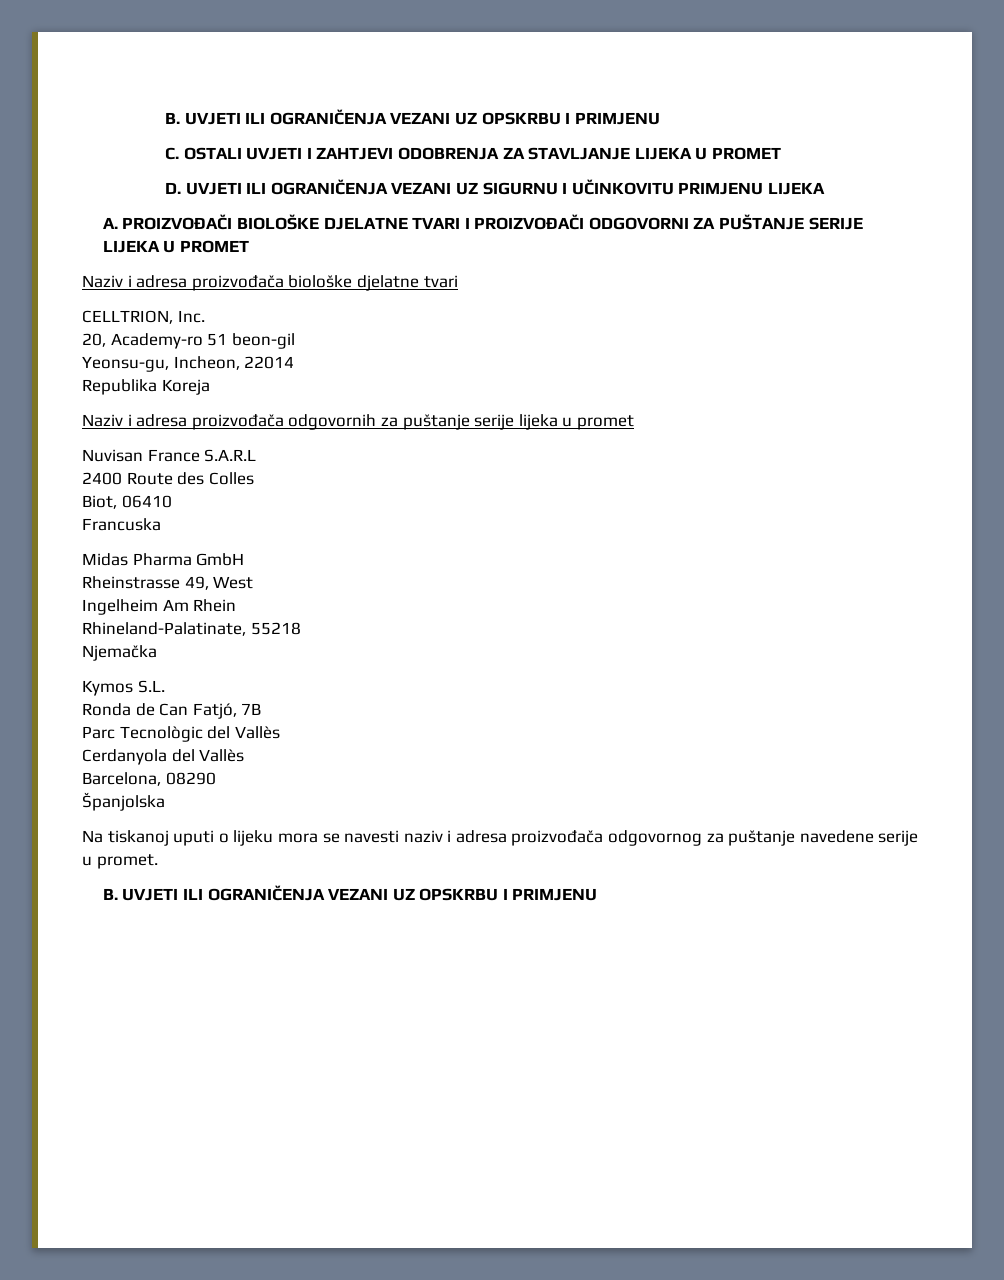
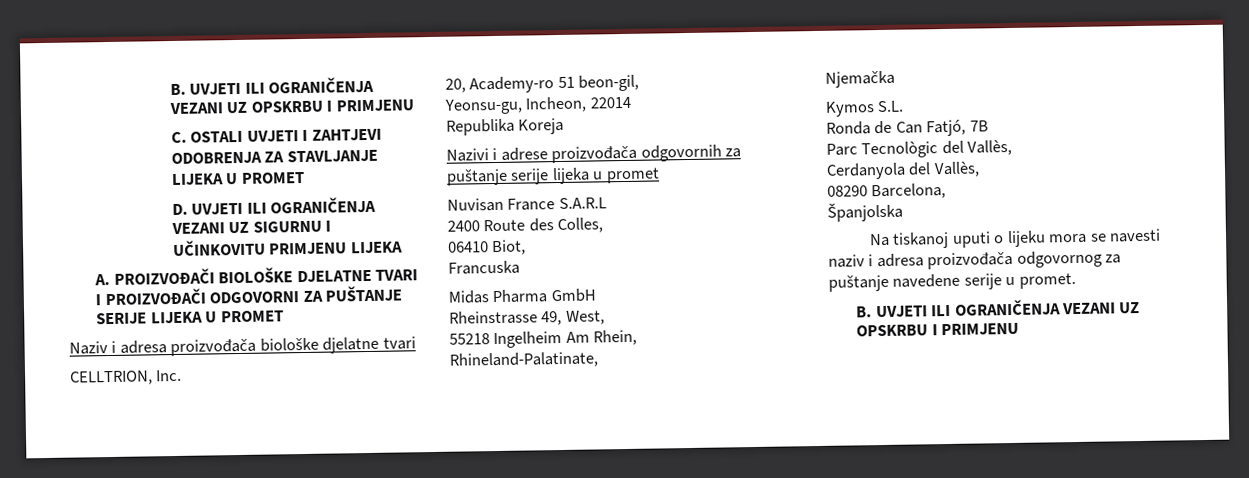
[231,333,295,349] beon-gil -> [578,74,640,92] beon-gil,
[82,414,188,427] Naziv i adresa -> [446,147,548,162] Nazivi i adrese
[208,472,254,485] Colles // -> [557,217,604,234] [448,241,489,253] Colles, // 06410
[121,495,172,508] 06410 -> (527, 247) none
[213,576,254,589] West // -> [565,310,605,325] [449,333,490,345] West, // 55218
[193,599,237,612] Rhein -> [593,329,638,346] Rhein,
[250,622,301,635] 55218 -> (598, 360) none
[234,726,280,739] Vallès -> [967,139,1013,156] Vallès,
[199,749,245,762] Vallès // -> [933,161,980,178] [827,185,868,197] Vallès, // 08290
[165,772,216,785] 08290 -> (947, 191) none

